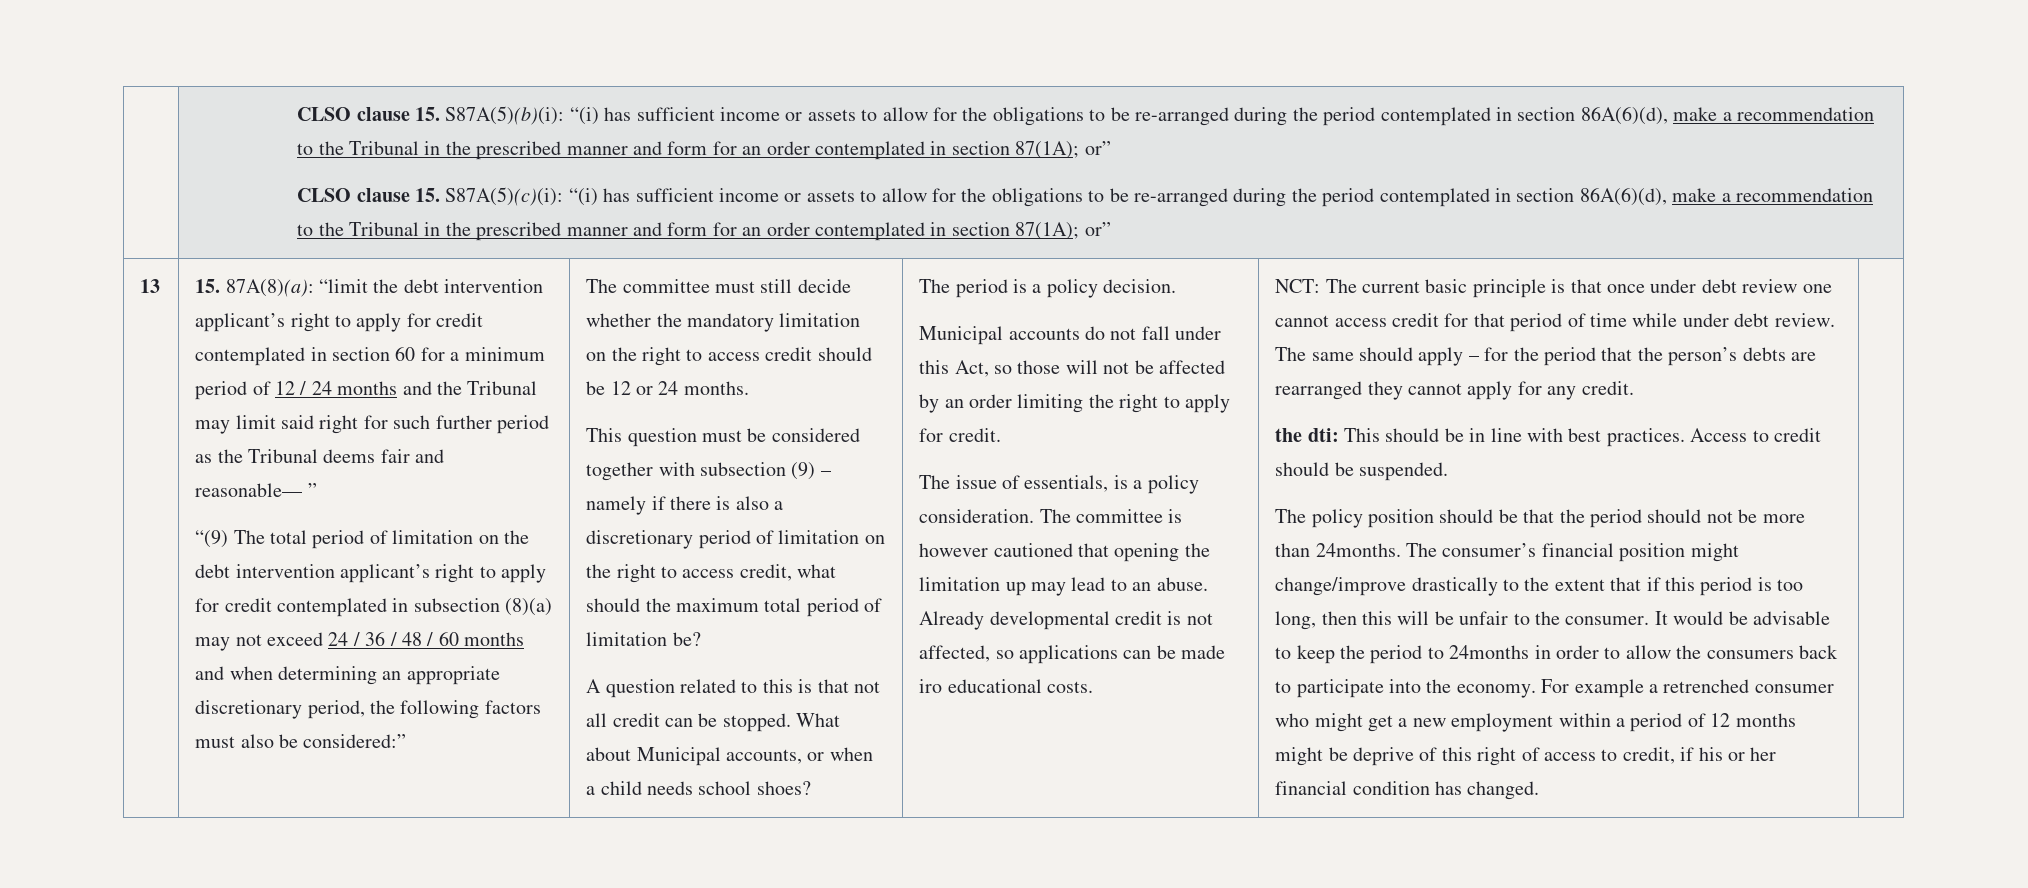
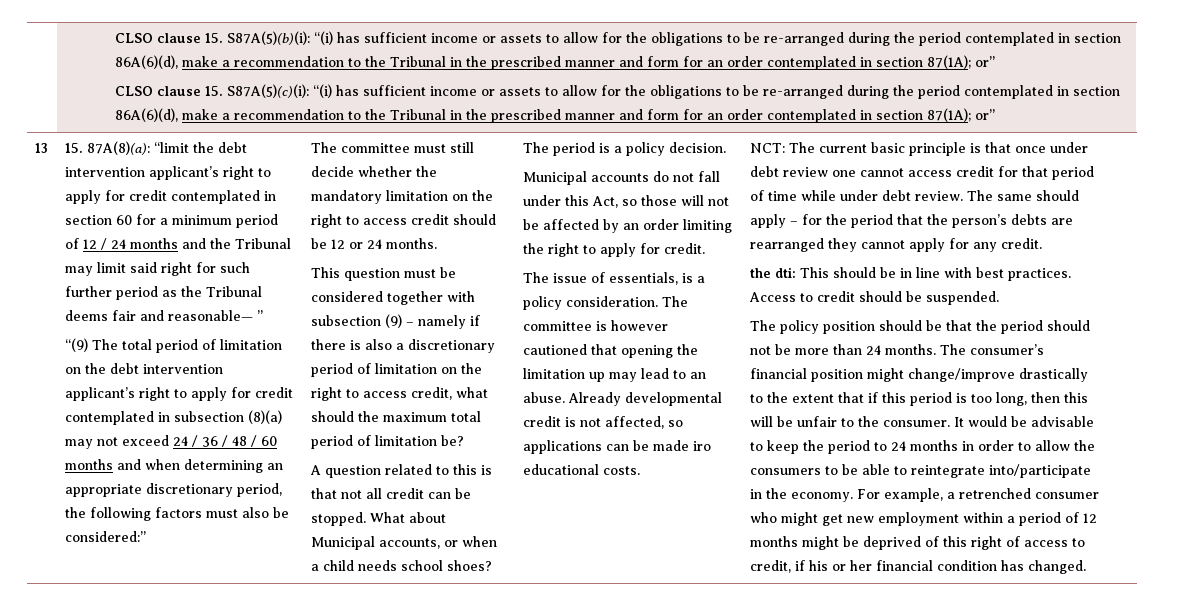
[1315,543,1401,557] 24months. -> [866,344,937,355] 24 months.
[1449,645,1530,659] 24months -> [891,440,959,451] 24 months
[1799,645,1839,659] [1275,679,1422,698] back to participate into -> [825,464,1092,478] [750,489,763,499] to be able to reintegrate into/participate in
[1574,679,1644,698] example -> [884,488,944,502] example,
[1398,718,1408,727] a -> (844, 520) none
[1353,747,1415,766] deprive -> [863,536,922,550] deprived

